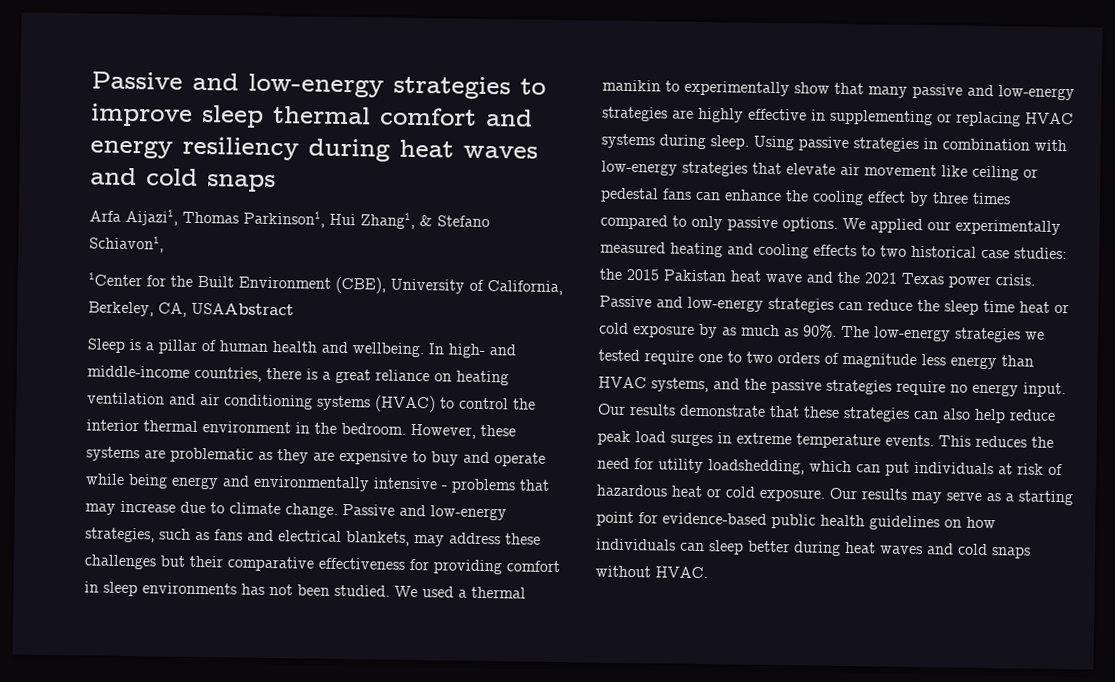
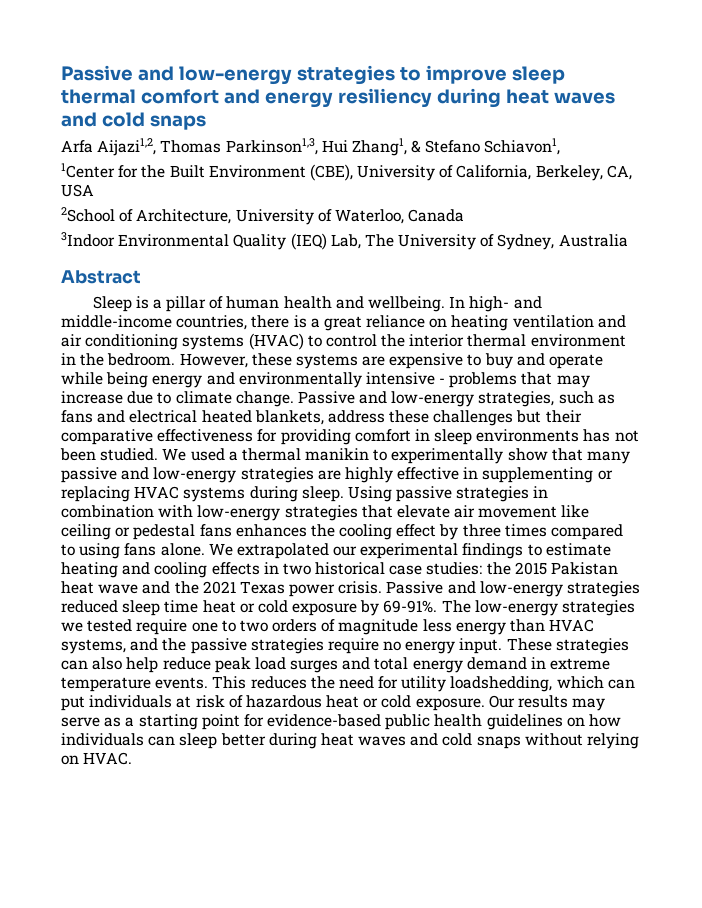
[125,208,325,228] Aijazi1, Thomas Parkinson1, -> [97,138,318,156] Aijazi1,2, Thomas Parkinson1,3,
[191,302,294,316] USAAbstract -> [61,184,94,197] [61,207,465,225] [61,232,628,250] [61,270,141,284] USA // 2School of Architecture, University of Waterloo, Canada // 3Indoor Environmental Quality (IEQ) Lab, The University of Sydney, Australia // Abstract
[170,447,335,464] problematic as they are -> (386, 361) none
[346,531,445,547] blankets, may -> [201,410,324,425] heated blankets,
[695,189,782,202] can enhance -> [235,524,307,537] enhances
[691,215,1061,236] [600,241,666,254] only passive options. We applied our experimentally measured -> [79,543,611,559] using fans alone. We extrapolated our experimental findings to estimate
[861,245,876,257] to -> [263,562,279,574] in
[838,299,940,312] can reduce the -> [61,600,118,613] reduced
[722,324,837,338] as much as 90%. -> [383,600,438,613] 69-91%.
[597,403,840,418] Our results demonstrate that these -> [506,638,552,651] These
(713, 440) none -> [342,657,527,673] and total energy demand
(651, 571) none -> [587,733,640,749] [61,755,79,765] relying on

